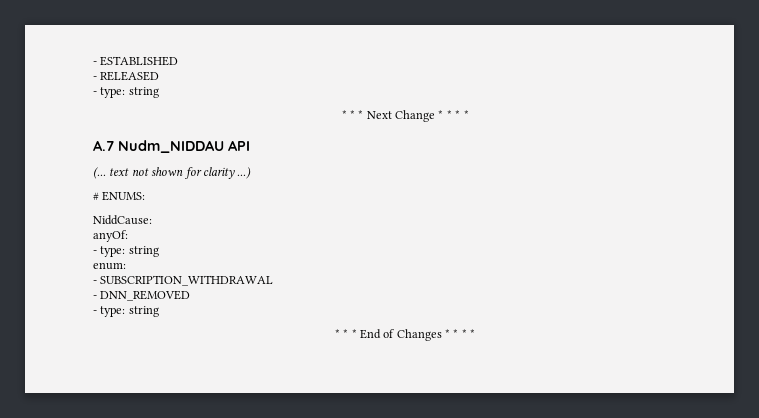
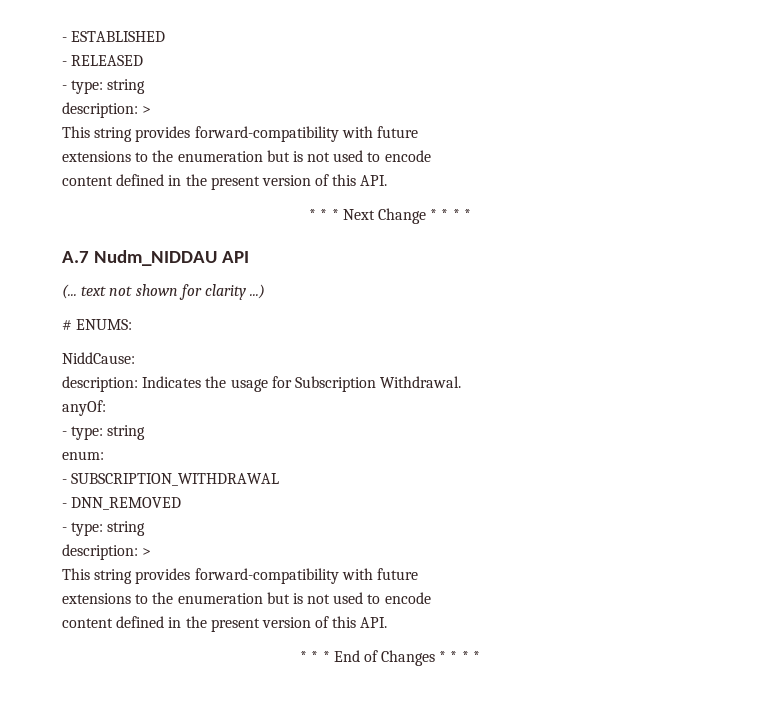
(159, 92) none -> [62,102,152,118] [62,126,418,142] [62,150,431,162] [62,174,388,190] // description: > // This string provides forward-compatibility with future // extensions to the enumeration but is not used to encode // content defined in the present version of this API.
(152, 220) none -> [62,376,462,392] // description: Indicates the usage for Subscription Withdrawal.
(159, 311) none -> [62,544,152,560] [62,568,418,584] [62,592,431,604] [62,616,388,632] // description: > // This string provides forward-compatibility with future // extensions to the enumeration but is not used to encode // content defined in the present version of this API.

